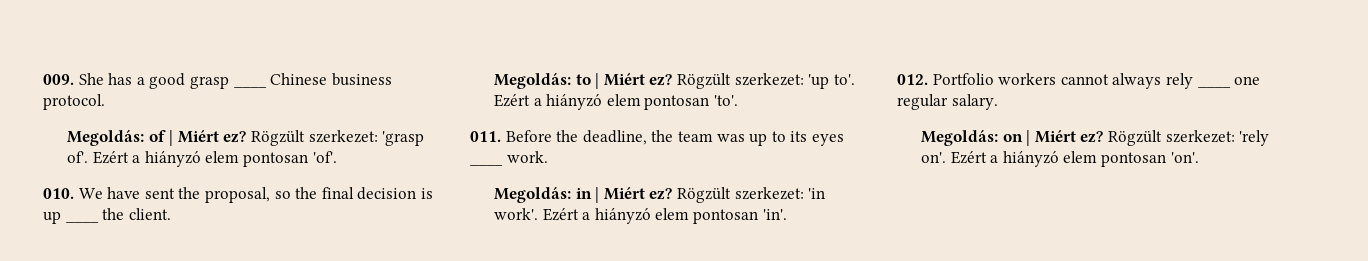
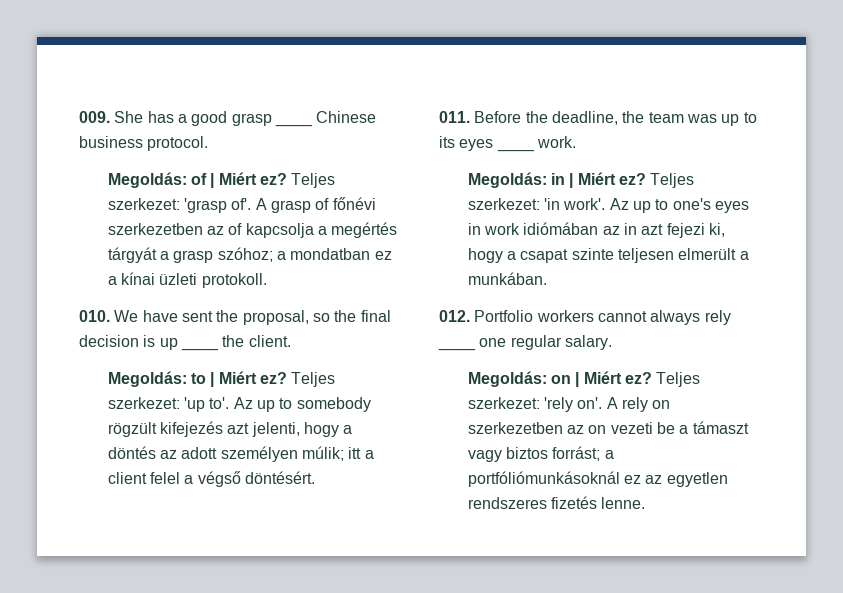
[250,130,305,146] Rögzült -> [291,173,336,188] Teljes
[92,151,337,167] Ezért a hiányzó elem pontosan 'of'. -> [255,197,376,213] [107,222,398,238] [107,247,392,263] [107,272,267,288] A grasp of főnévi szerkezetben az of kapcsolja a megértés tárgyát a grasp szóhoz; a mondatban ez a kínai üzleti protokoll.
[676,73,731,89] Rögzült -> [291,372,336,387] Teljes
[493,94,738,110] Ezért a hiányzó elem pontosan 'to'. -> [233,397,371,412] [107,421,353,437] [107,446,374,462] [107,471,316,487] Az up to somebody rögzült kifejezés azt jelenti, hogy a döntés az adott személyen múlik; itt a client felel a végső döntésért.
[676,187,731,203] Rögzült -> [650,173,695,188] Teljes
[542,208,787,224] Ezért a hiányzó elem pontosan 'in'. -> [609,198,749,213] [467,222,725,238] [467,248,749,263] [467,272,547,285] Az up to one's eyes in work idiómában az in azt fejezi ki, hogy a csapat szinte teljesen elmerült a munkában.
[1107,130,1162,146] Rögzült -> [656,372,701,387] Teljes
[950,151,1199,167] Ezért a hiányzó elem pontosan 'on'. -> [606,397,671,412] [467,421,749,434] [467,446,614,462] [467,471,728,487] [467,496,646,509] A rely on szerkezetben az on vezeti be a támaszt vagy biztos forrást; a portfóliómunkásoknál ez az egyetlen rendszeres fizetés lenne.

